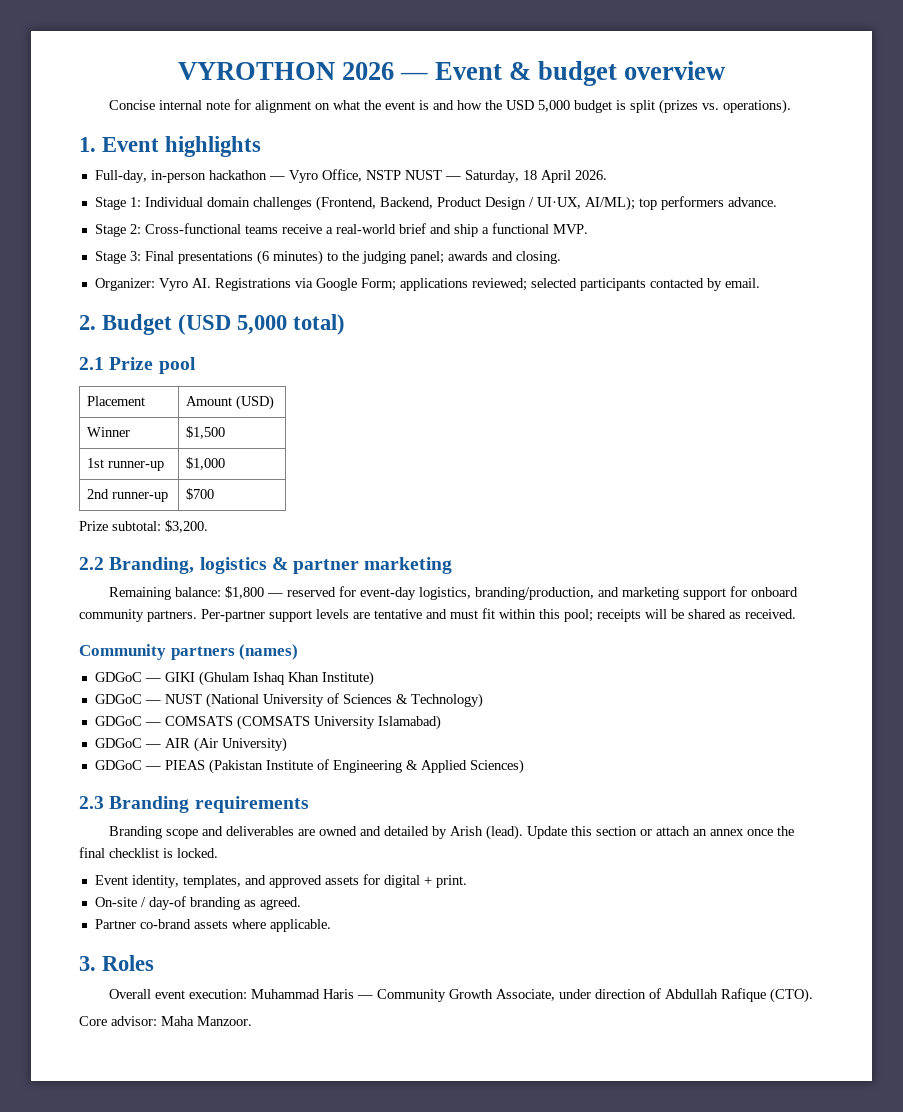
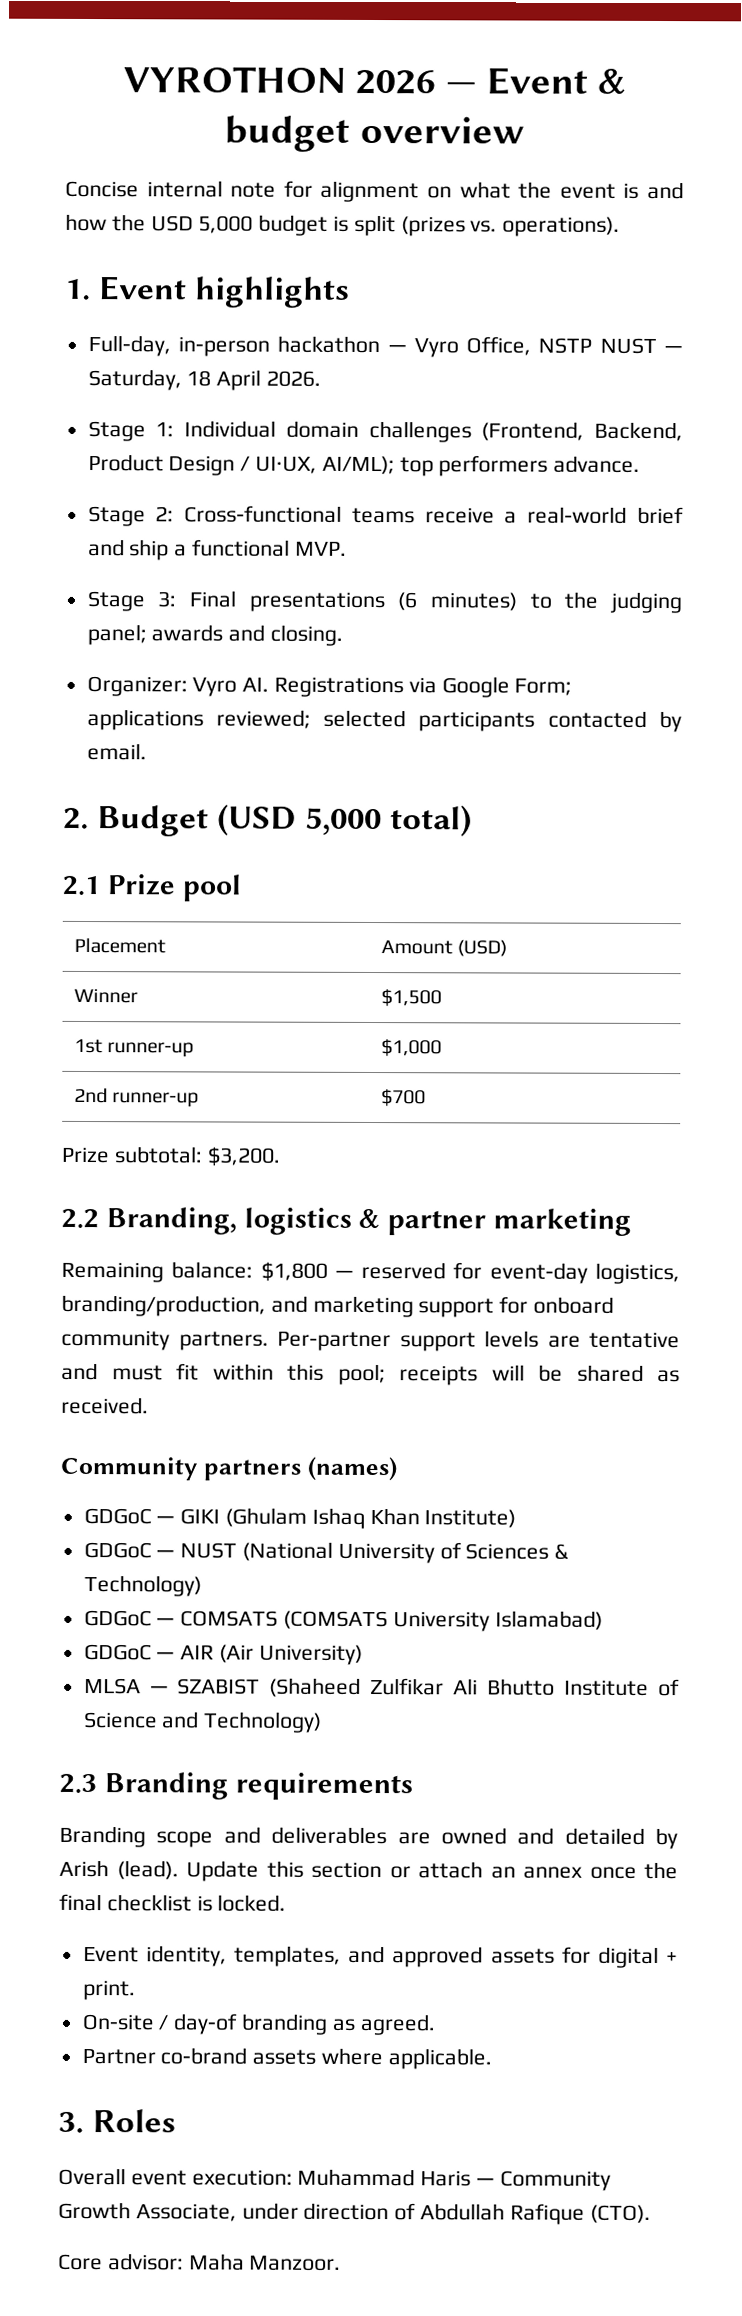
[94,759,524,774] GDGoC — PIEAS (Pakistan Institute of Engineering & Applied Sciences) -> [83,1677,680,1697] [83,1711,323,1733] MLSA — SZABIST (Shaheed Zulfikar Ali Bhutto Institute of Science and Technology)

